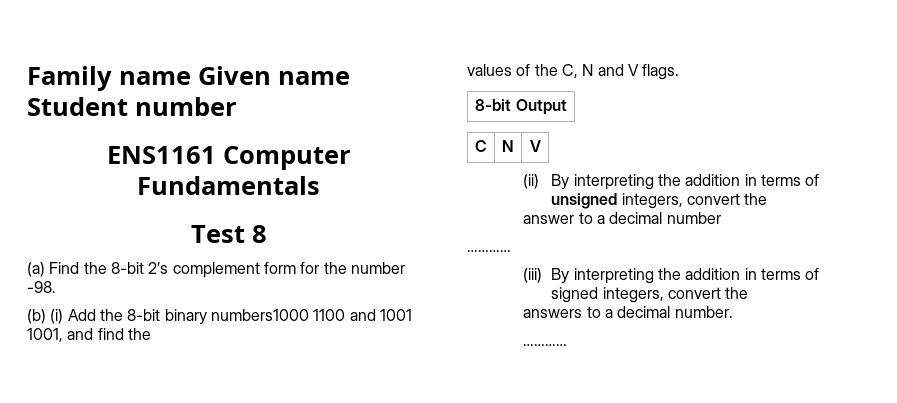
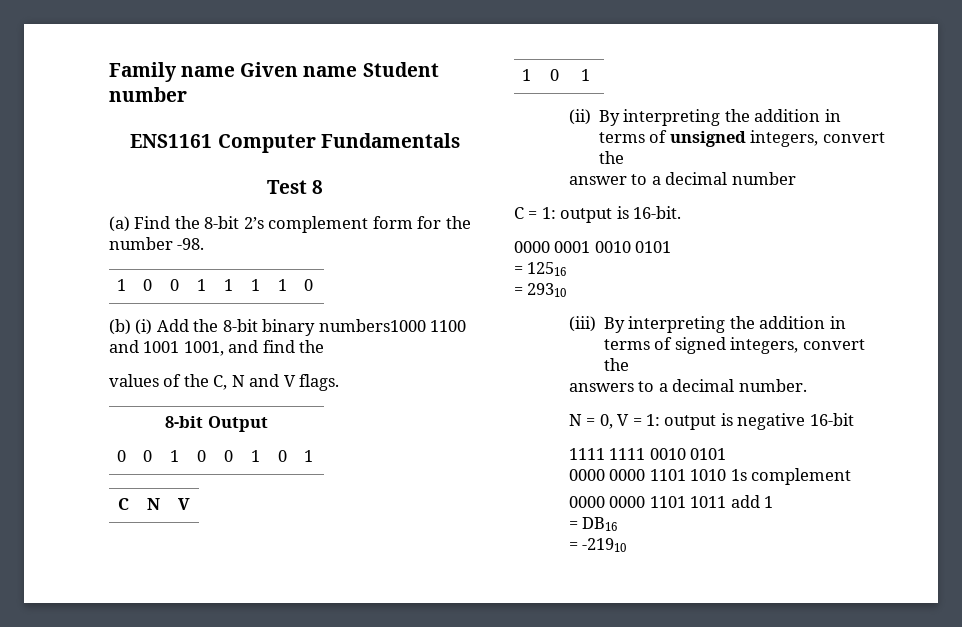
(56, 287) none -> [117,279,127,291] [143,279,153,291] [170,279,180,291] [197,279,207,291] [224,279,234,291] [251,279,261,291] [278,279,288,291] [304,279,314,291] // 1 | 0 | 0 | 1 | 1 | 1 | 1 | 0
(567, 107) none -> [117,450,127,462] [143,450,153,462] [170,450,180,462] [197,450,207,462] [224,450,234,462] [251,450,261,462] [278,450,288,462] [304,450,314,462] // 0 | 0 | 1 | 0 | 0 | 1 | 0 | 1
(541, 146) none -> [522,69,532,81] [550,69,560,81] [581,69,591,81] // 1 | 0 | 1
[467,250,511,252] ………… -> [514,206,682,223] [514,241,672,253] [514,262,567,276] [514,283,567,297] C = 1: output is 16-bit. // 0000 0001 0010 0101 // = 12516 // = 29310
[523,344,568,346] ………… -> [568,413,854,430] [568,448,727,460] [568,468,852,485] [568,495,774,508] [568,517,618,531] [568,538,627,552] N = 0, V = 1: output is negative 16-bit // 1111 1111 0010 0101 // 0000 0000 1101 1010 1s complement // 0000 0000 1101 1011 add 1 // = DB16 // = -21910

